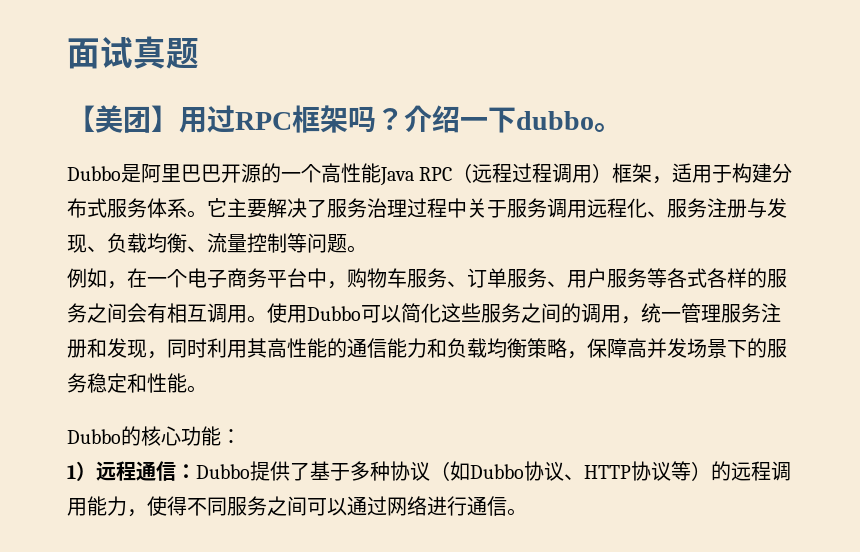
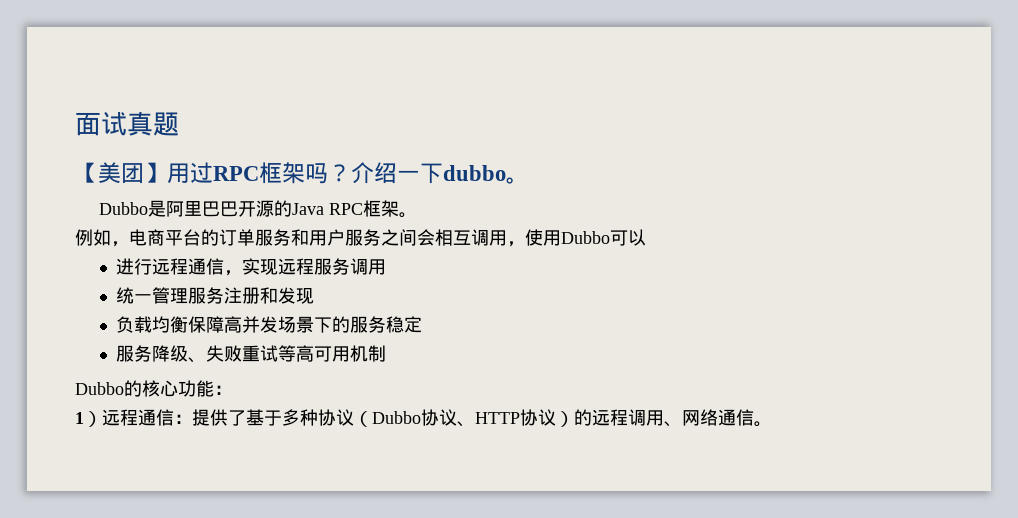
[281,163,793,186] [67,198,787,218] [67,233,367,253] [67,268,467,289] 一个高性能Java RPC（远程过程调用）框架，适用于构建分布式服务体系。它主要解决了服务治理过程中关于服务调用远程化、服务注册与发现、负载均衡、流量控制等问题。 // 例如，在一个电子商务平台中，购物车服务、 -> [292,200,418,218] [75,229,219,247] Java RPC框架。 // 例如，电商平台的
[547,281,567,287] 、 -> [291,229,309,246] 和
[647,268,787,288] [67,303,167,323] 等各式各样的服务之间会有 -> [381,229,435,246] 之间会
[247,315,267,323] 。 -> [507,241,525,247] ，
[401,303,641,324] 简化这些服务之间的调用， -> [116,258,387,276] // 进行远程通信，实现远程服务调用 //
[147,338,587,359] ，同时利用其高性能的通信能力和负载均衡策略， -> [116,316,189,333] // 负载均衡
[127,373,207,393] 和性能。 -> [116,345,387,363] // 服务降级、失败重试等高可用机制
[196,464,250,479] Dubbo -> (192, 419) none
[450,461,470,481] 如 -> (372, 419) none
[671,461,691,481] 等 -> (556, 417) none
[87,496,467,517] 能力，使得不同服务之间可以通过网络进行 -> [664,409,718,427] 、网络

